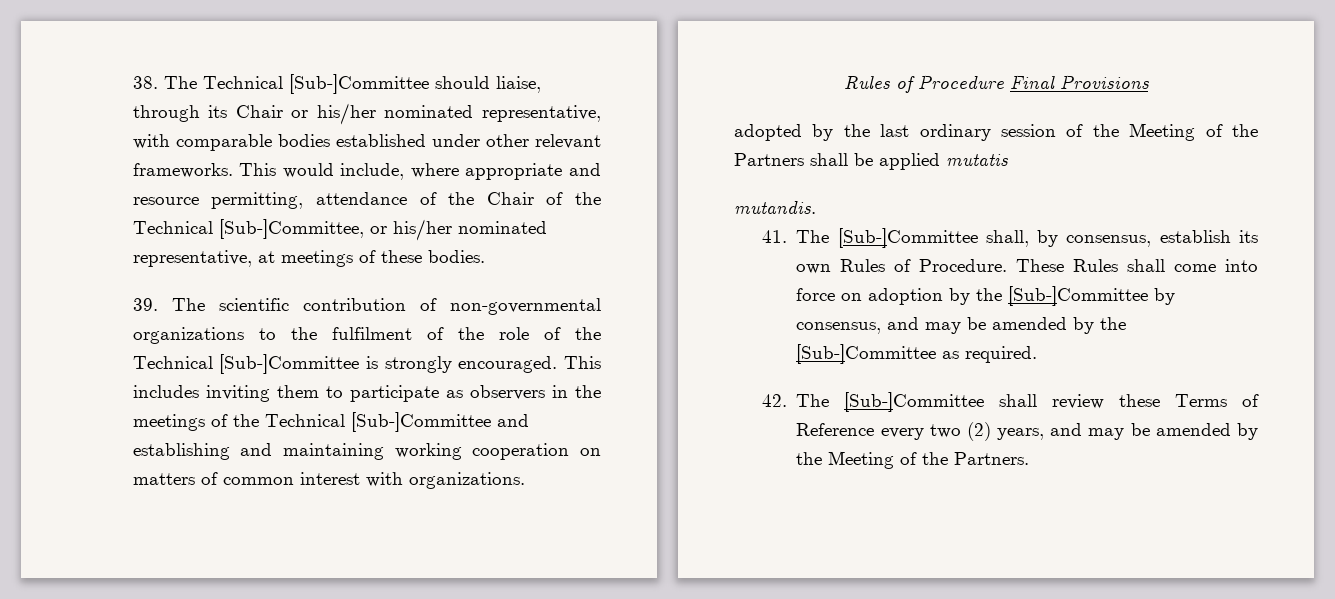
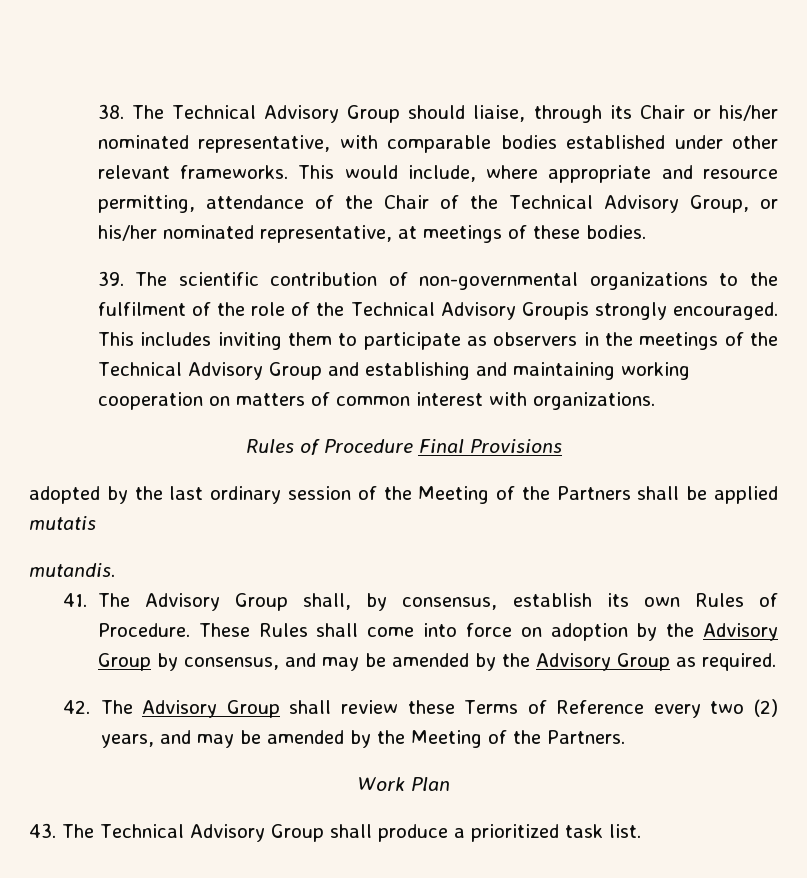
[288,74,429,94] [Sub-]Committee -> [264,105,401,123] Advisory Group
[218,219,364,239] [Sub-]Committee, -> [603,195,749,213] Advisory Group,
[219,354,379,374] [Sub-]Committee is -> [440,302,589,320] Advisory Groupis
[350,412,491,432] [Sub-]Committee -> [187,362,322,380] Advisory Group
[837,228,978,248] [Sub-]Committee -> [144,593,289,611] Advisory Group
[1008,286,1149,306] [Sub-]Committee -> [702,623,778,641] [97,653,151,671] Advisory Group
[796,344,937,364] [Sub-]Committee -> [535,653,670,671] Advisory Group
[844,392,985,412] [Sub-]Committee -> [142,700,280,718] Advisory Group
(1030, 458) none -> [357,777,450,791] [29,823,641,842] // Work Plan // 43. The Technical Advisory Group shall produce a prioritized task list.

